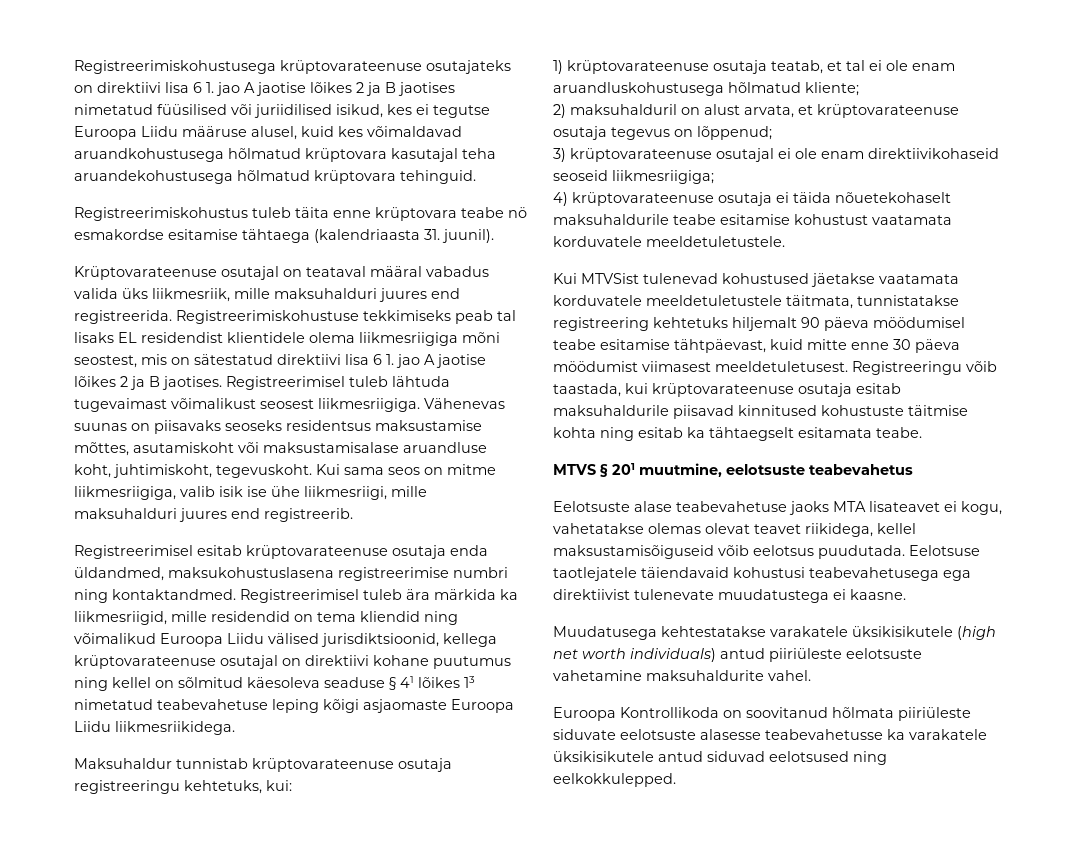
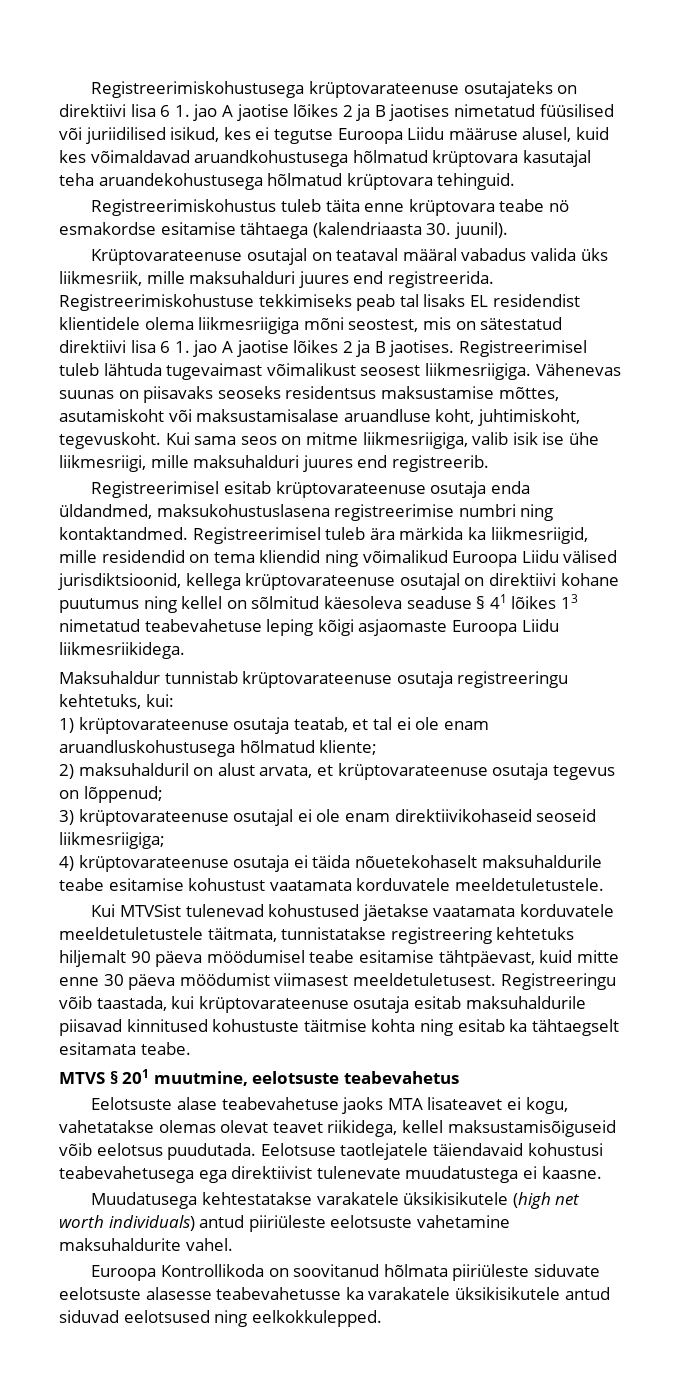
[424,229,440,240] 31. -> [426,223,452,235] 30.

